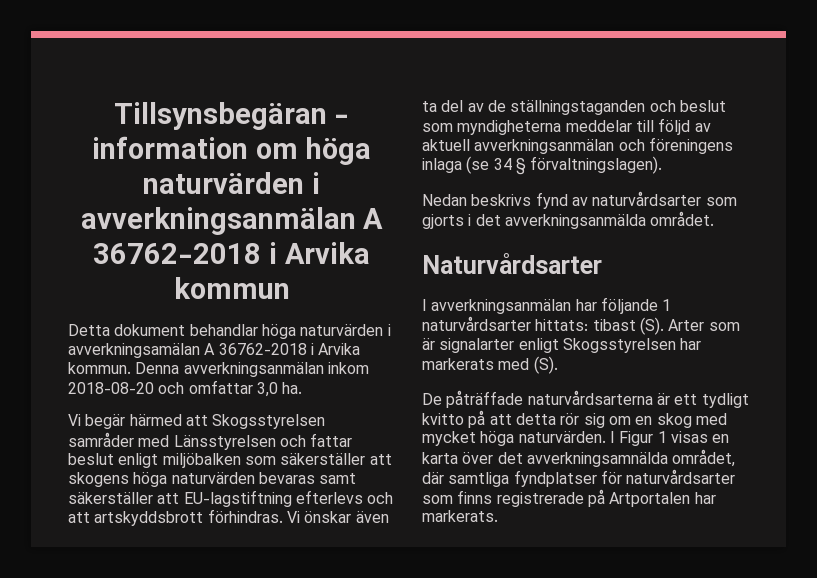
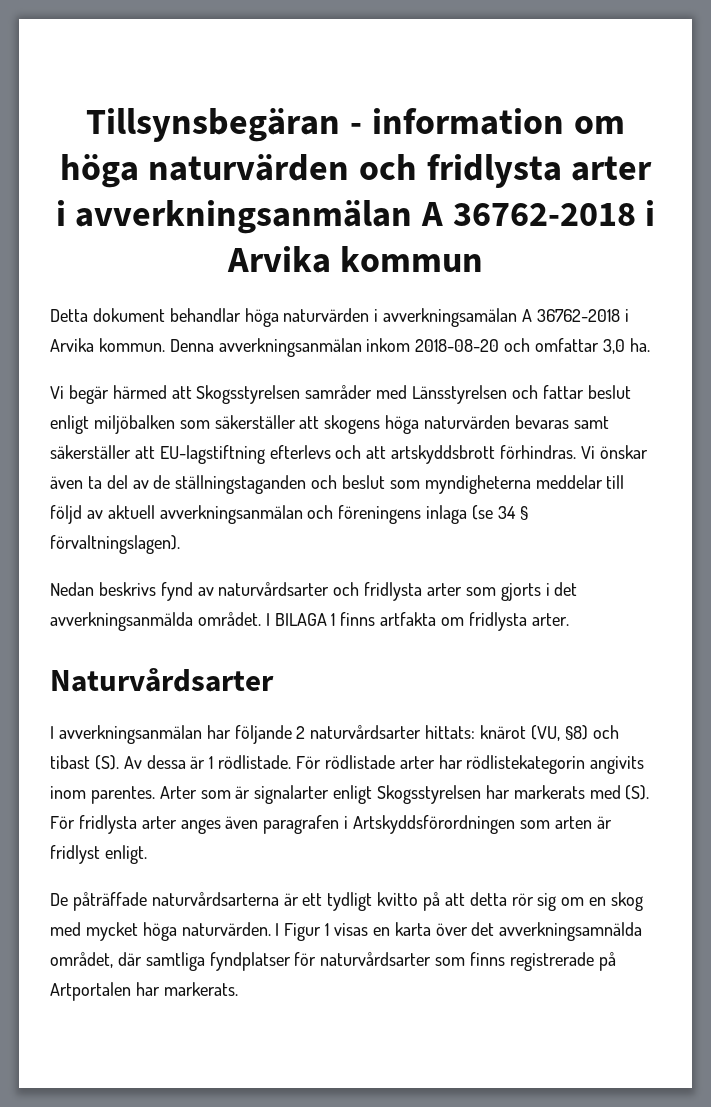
(305, 183) none -> [359,154,653,188] och fridlysta arter
(702, 198) none -> [333,582,463,601] och fridlysta arter
(715, 218) none -> [265,612,569,631] I BILAGA 1 finns artfakta om fridlysta arter.
[662,299,672,311] 1 -> [296,726,306,739] 2
[592,317,664,335] tibast (S). -> [480,725,619,741] [50,755,645,774] [50,786,155,804] knärot (VU, §8) och tibast (S). Av dessa är 1 rödlistade. För rödlistade arter har rödlistekategorin angivits inom parentes.
(558, 365) none -> [50,815,612,834] [50,845,147,864] För fridlysta arter anges även paragrafen i Artskyddsförordningen som arten är fridlyst enligt.

